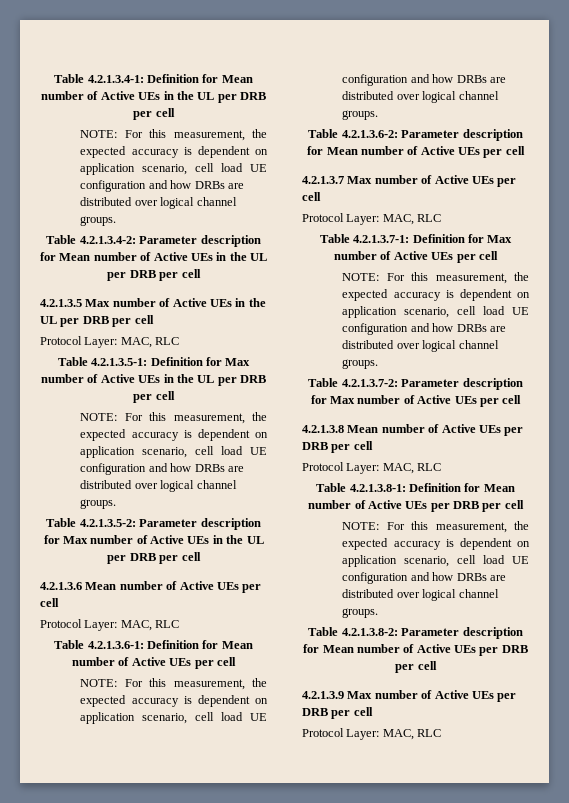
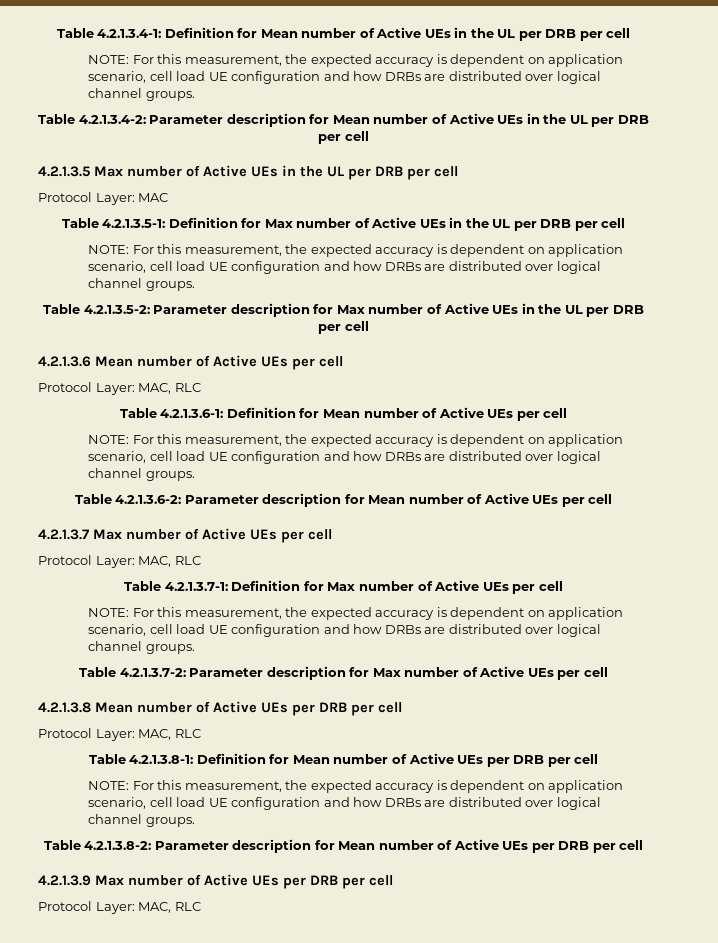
[120,337,180,348] MAC, RLC -> [138,193,169,202] MAC

